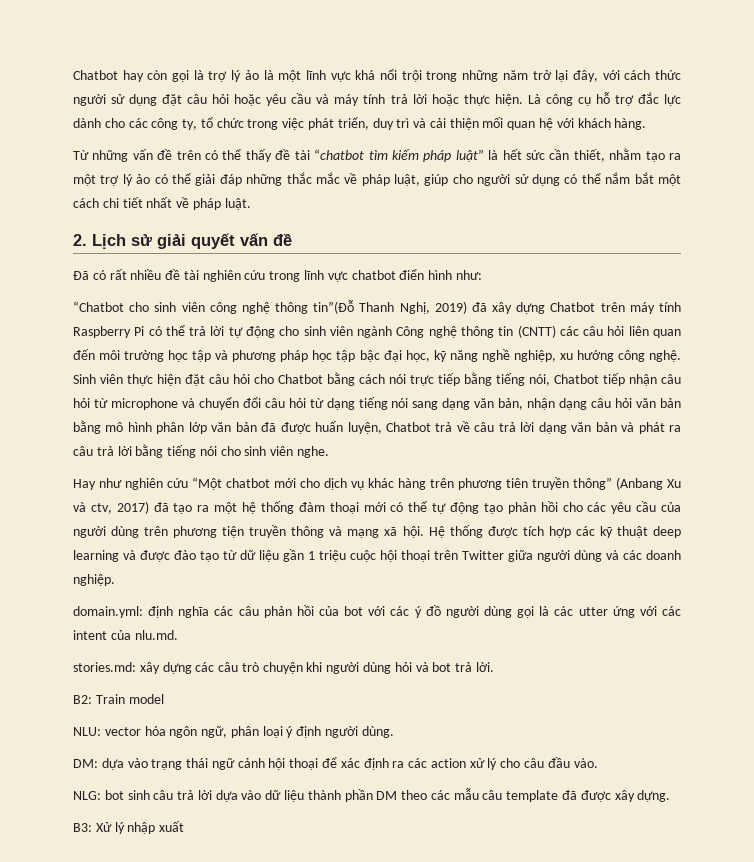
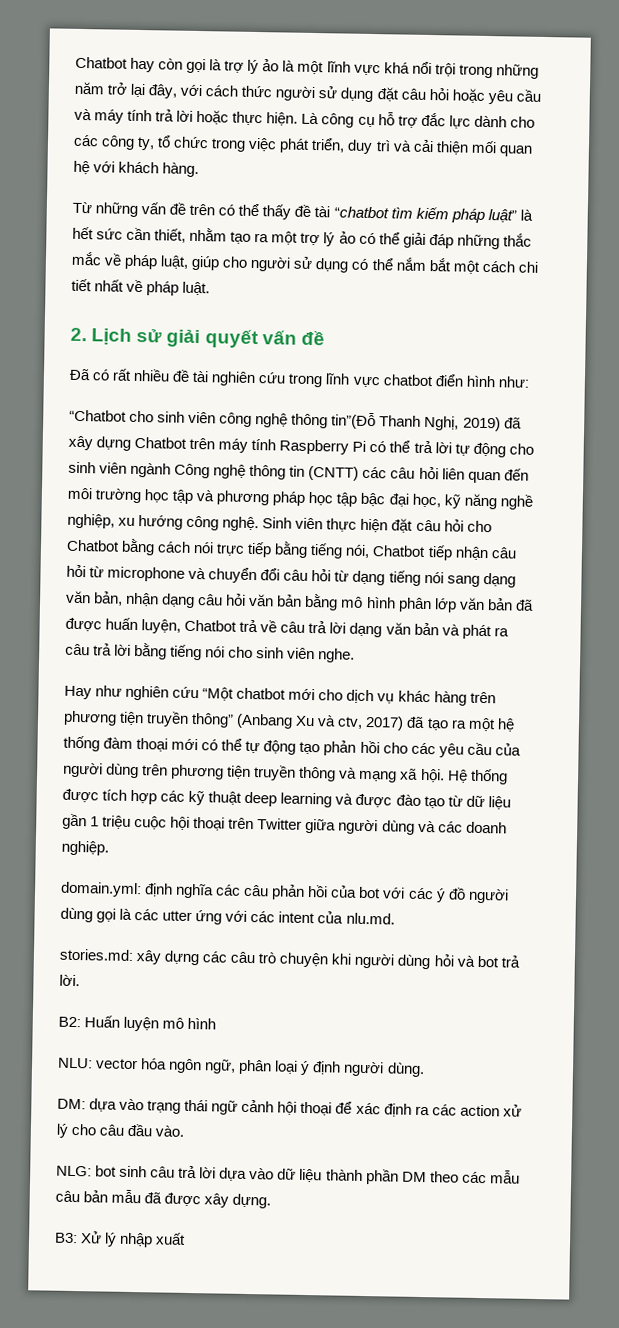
[506,478,528,488] tiên -> [119,711,145,726] tiện
[95,694,164,704] Train model -> [84,1015,217,1032] Huấn luyện mô hình
[506,790,559,802] template -> [83,1189,142,1204] bản mẫu

